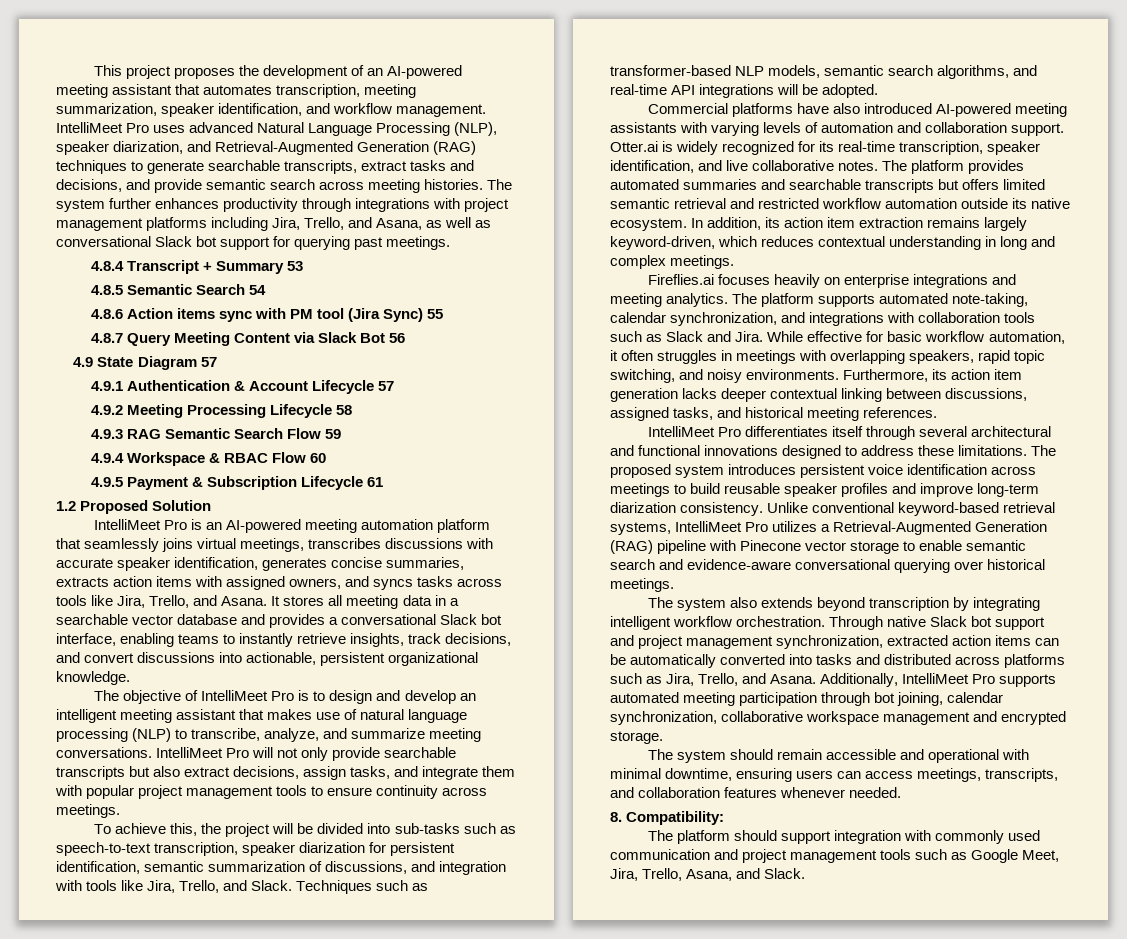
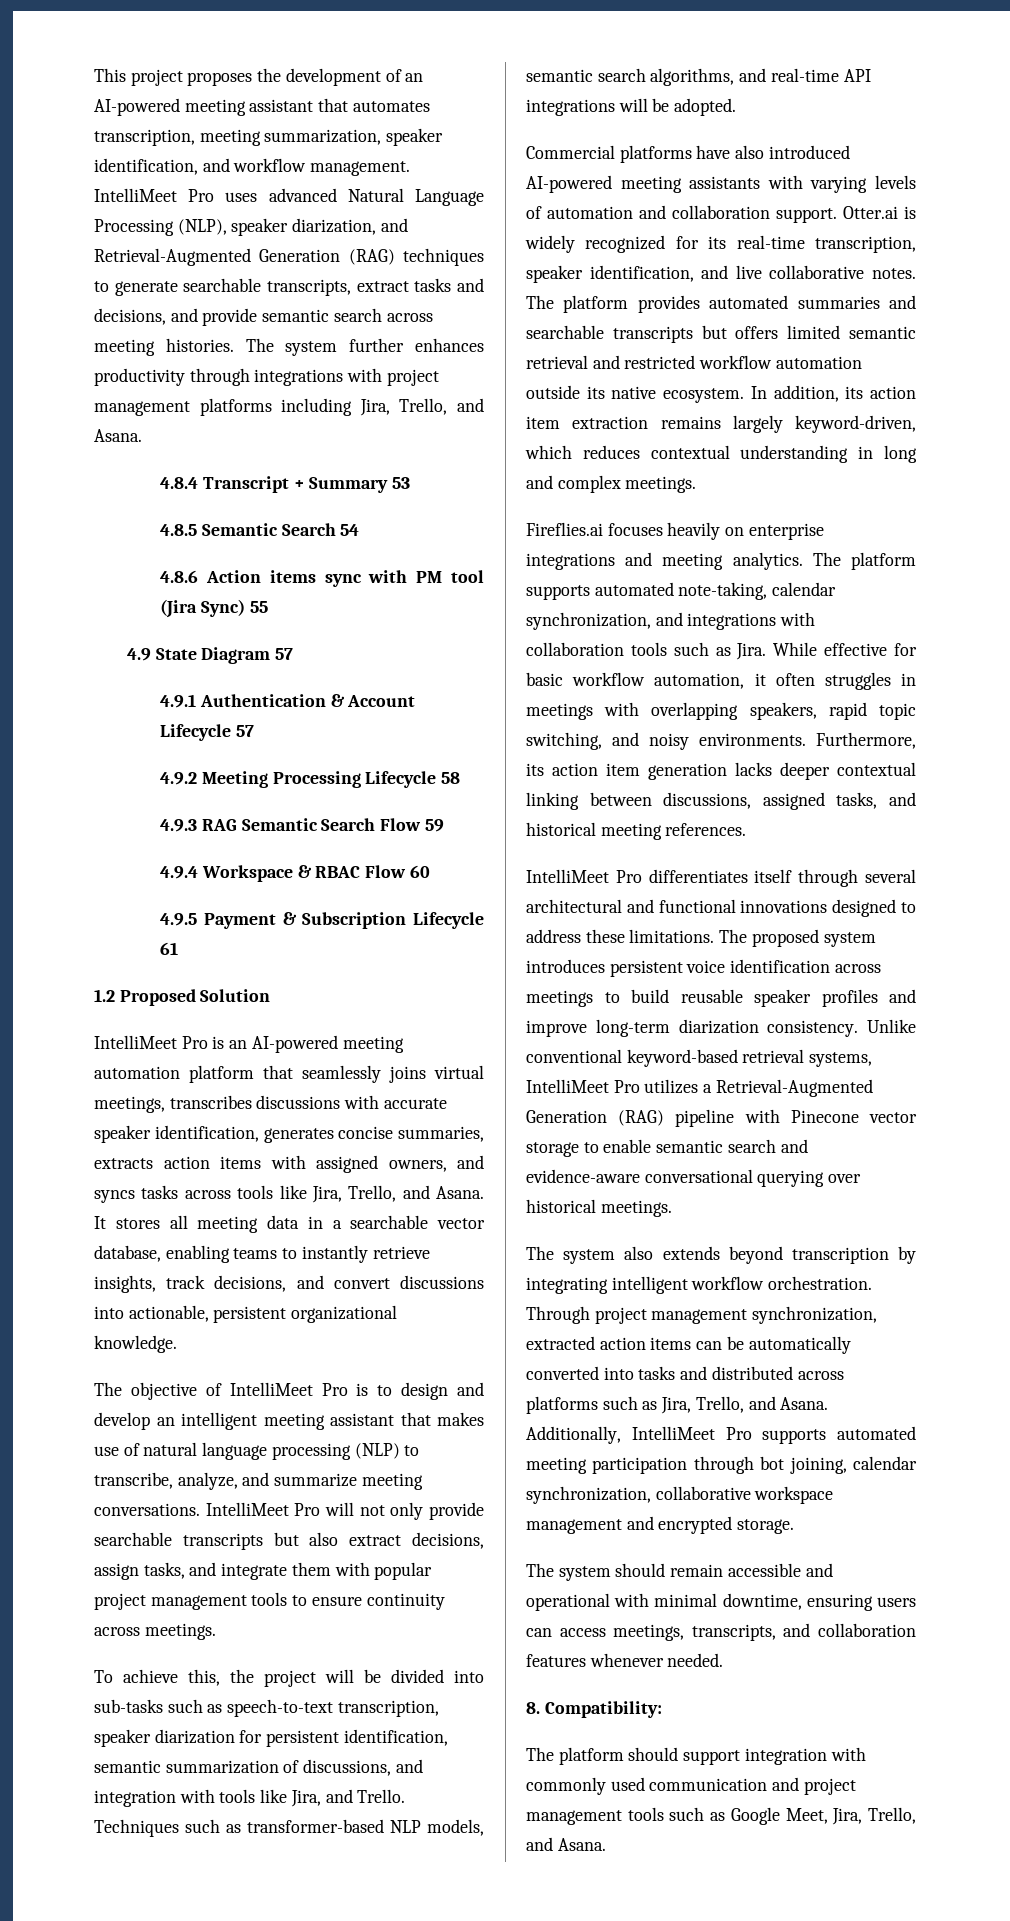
[376,217,492,230] [56,236,451,250] Asana, as well as conversational Slack bot support for querying past meetings. -> [94,429,142,442] Asana.
[90,332,406,346] // 4.8.7 Query Meeting Content via Slack Bot 56 -> (268, 607) none
[177,614,503,628] [56,633,116,646] database and provides a conversational Slack bot interface, -> [94,1245,161,1262] database,
[179,880,293,893] Trello, and Slack. -> [325,1789,406,1803] and Trello.
[666,331,732,342] Slack and -> (731, 651) none
[887,616,1046,630] [610,635,634,646] native Slack bot support and -> (590, 1315) none
[686,868,806,881] Asana, and Slack. -> [526,1837,606,1851] and Asana.

